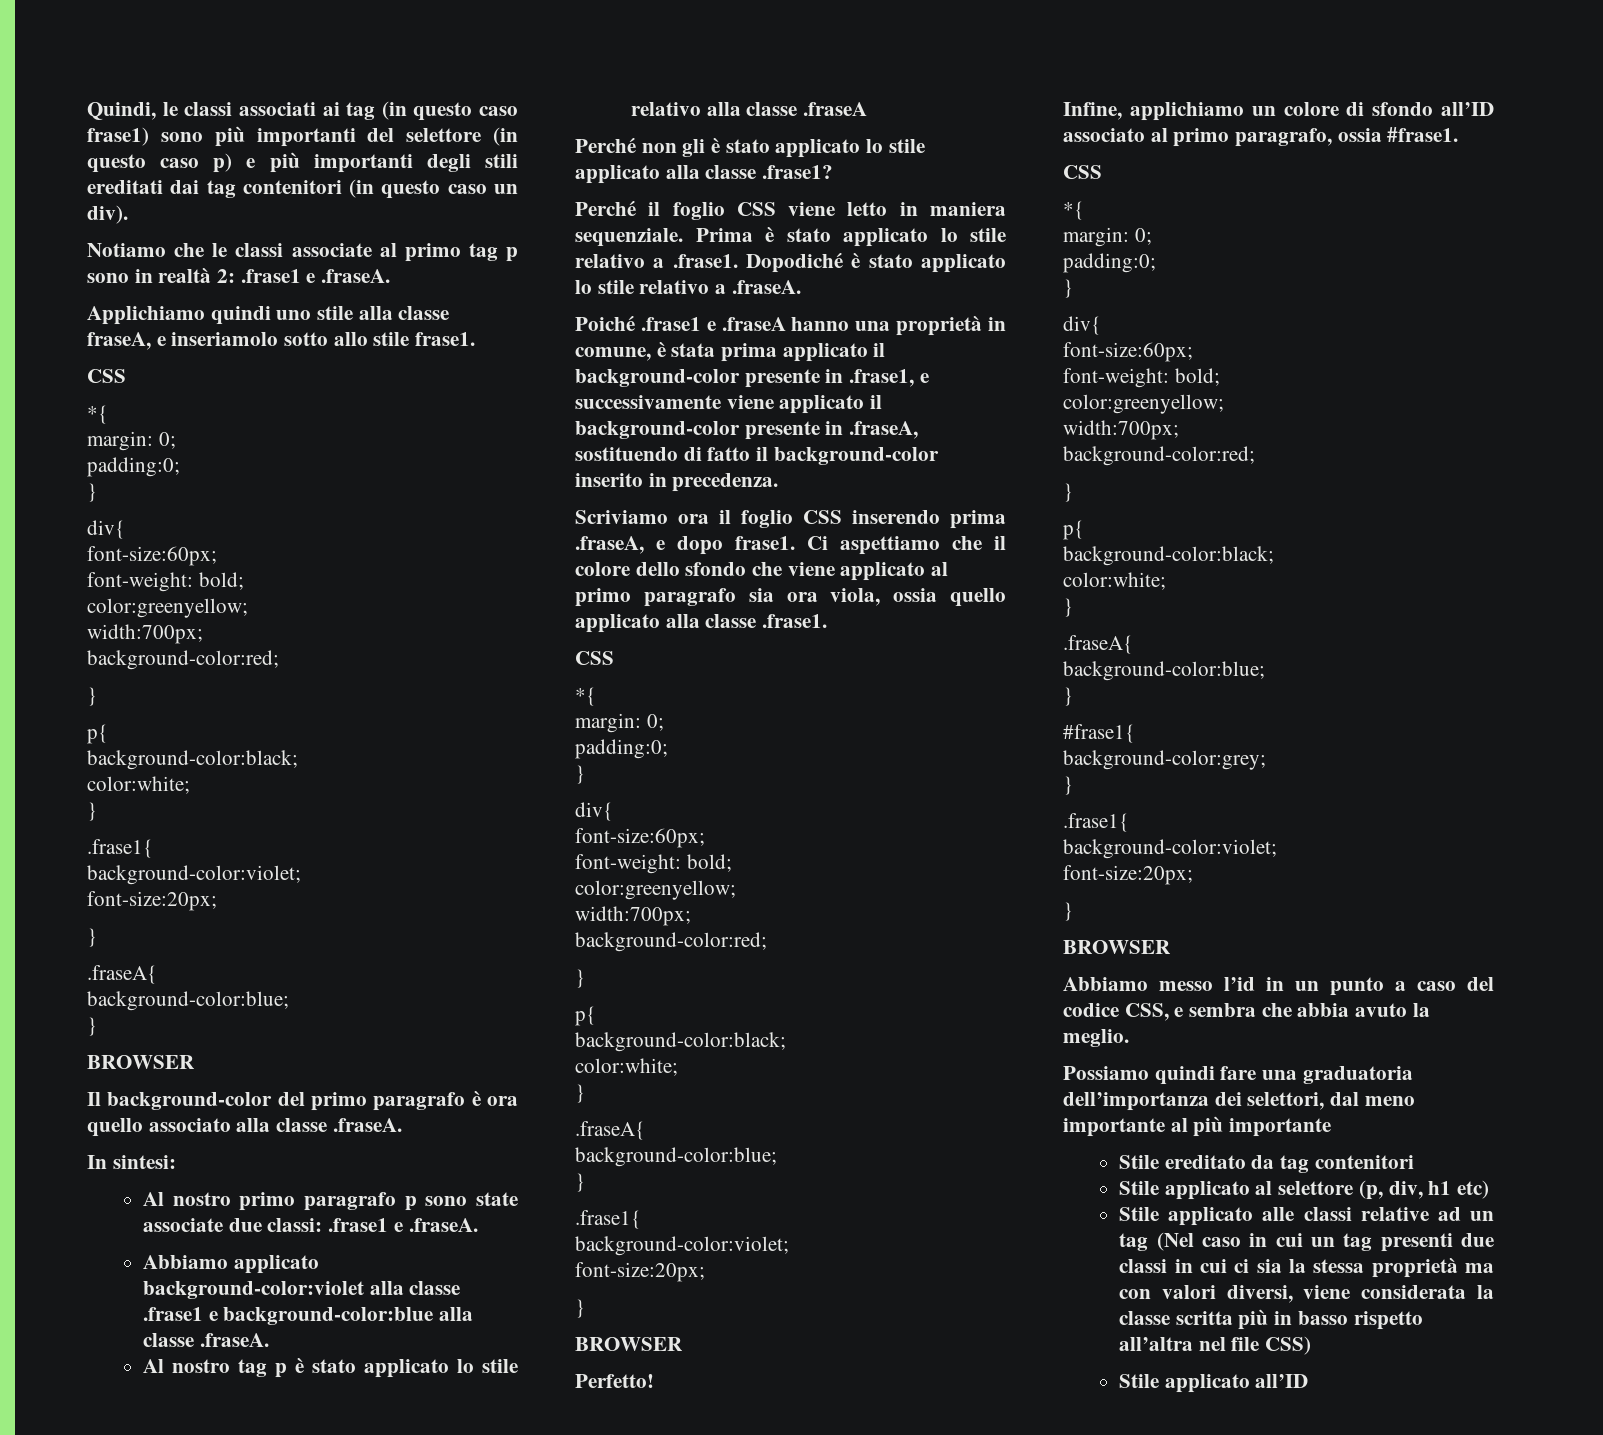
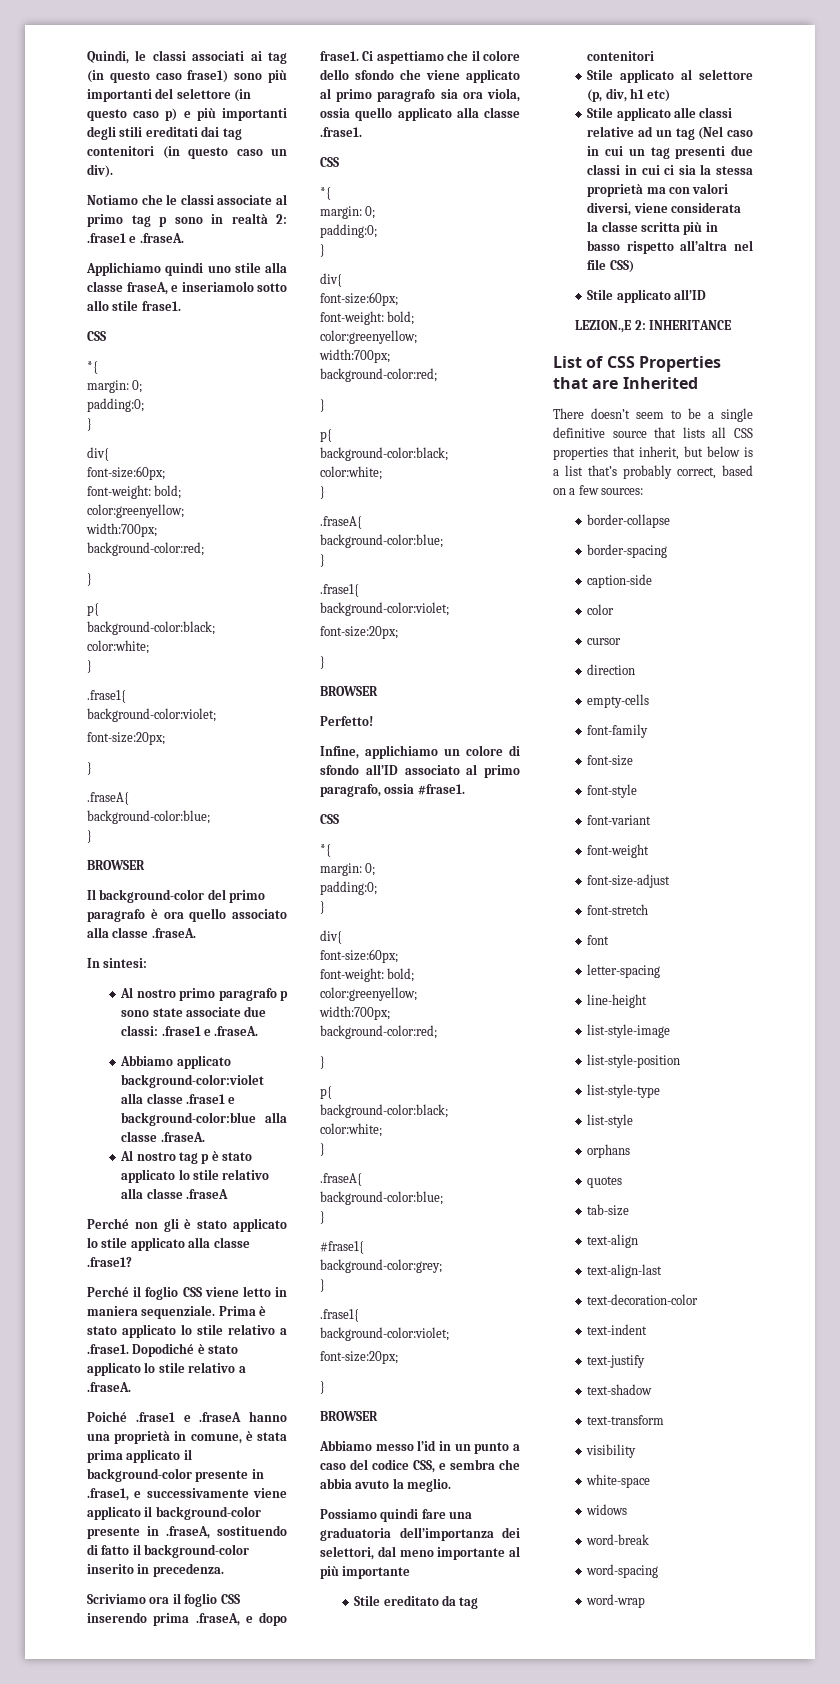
(1309, 1381) none -> [575,320,731,333] [553,356,721,372] [553,377,698,389] [553,408,753,422] [553,427,753,438] [553,446,753,460] [553,465,753,479] [553,485,644,495] [587,514,671,528] [587,544,668,558] [587,574,653,588] [587,604,615,615] [587,638,622,645] [587,664,636,675] [587,694,650,708] [587,724,649,738] [587,755,634,766] [587,784,638,798] [587,815,652,825] [587,844,650,858] [587,874,671,888] [587,904,649,915] [587,935,610,945] [587,964,661,978] [587,994,648,1008] [587,1024,671,1038] [587,1054,681,1068] [587,1084,661,1098] [587,1114,634,1128] [587,1144,631,1158] [587,1176,623,1188] [587,1204,630,1216] [587,1234,639,1248] [587,1264,663,1278] [587,1294,699,1305] [587,1324,648,1335] [587,1355,646,1368] [587,1384,653,1395] [587,1415,665,1425] [586,1444,637,1458] [586,1474,651,1488] [586,1504,628,1515] [586,1534,650,1545] [586,1564,659,1578] [586,1594,646,1608] // LEZION.,E 2: INHERITANCE // List of CSS Properties that are Inherited // There doesn’t seem to be a single definitive source that lists all CSS properties that inherit, but below is a list that’s probably correct, based on a few sources: // border-collapse // border-spacing // caption-side // color // cursor // direction // empty-cells // font-family // font-size // font-style // font-variant // font-weight // font-size-adjust // font-stretch // font // letter-spacing // line-height // list-style-image // list-style-position // list-style-type // list-style // orphans // quotes // tab-size // text-align // text-align-last // text-decoration-color // text-indent // text-justify // text-shadow // text-transform // visibility // white-space // widows // word-break // word-spacing // word-wrap

